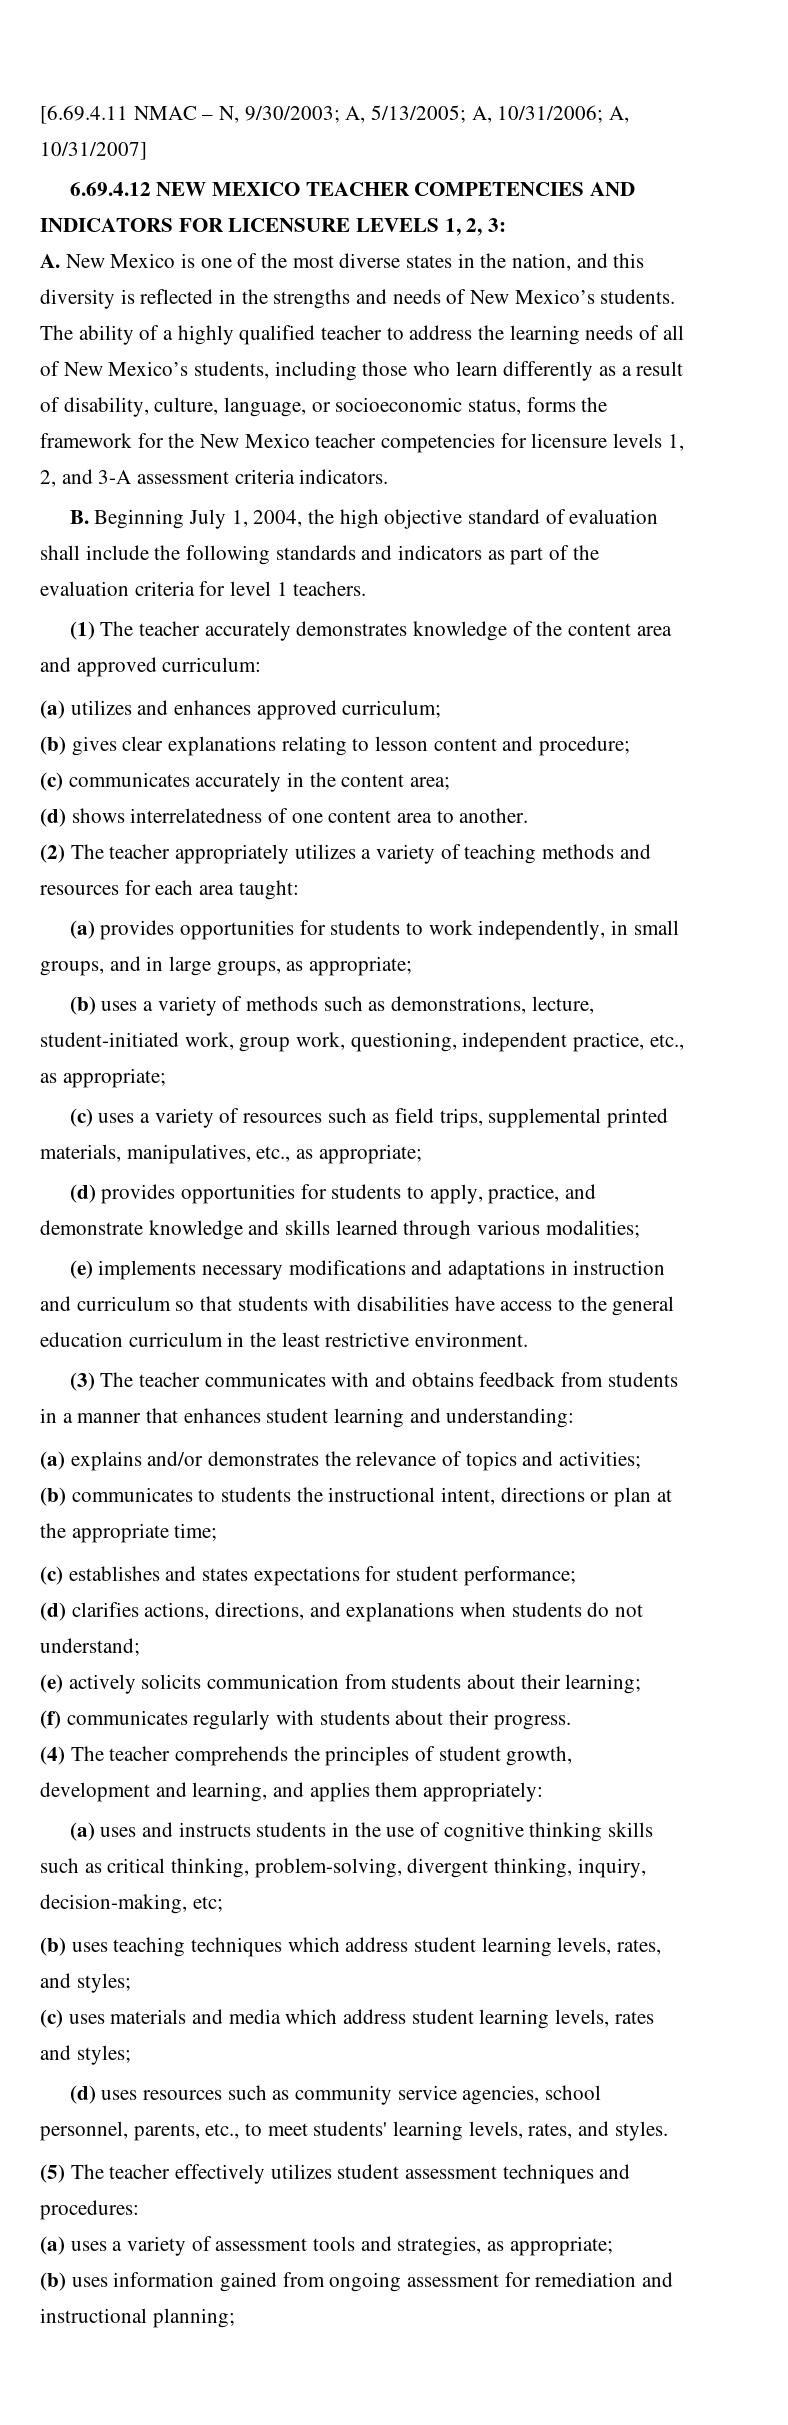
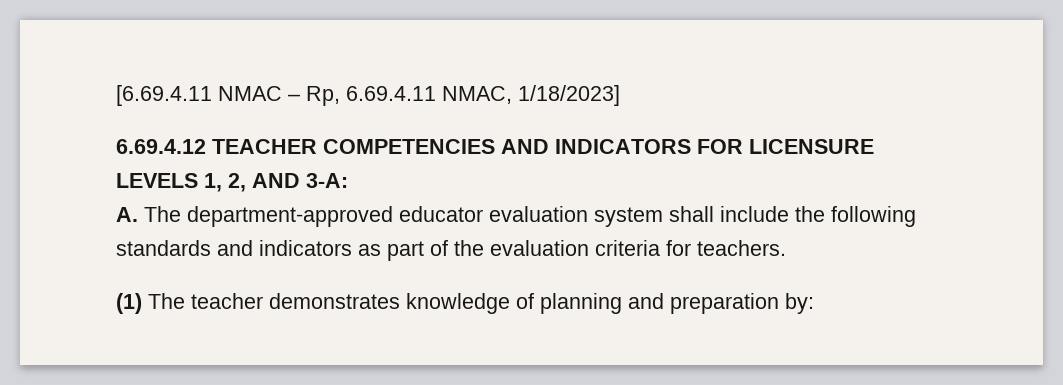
[219,105,630,123] [40,142,147,160] N, 9/30/2003; A, 5/13/2005; A, 10/31/2006; A, 10/31/2007] -> [306,85,620,106] Rp, 6.69.4.11 NMAC, 1/18/2023]
[156,182,301,196] NEW MEXICO -> (206, 146) none
[488,218,507,232] 3: -> [252,173,348,188] AND 3-A:
[65,253,645,271] [40,289,676,309] [40,325,684,345] [40,361,684,381] [40,397,608,417] [40,433,684,453] [40,469,389,487] [69,509,659,529] New Mexico is one of the most diverse states in the nation, and this diversity is reflected in the strengths and needs of New Mexico’s students. The ability of a highly qualified teacher to address the learning needs of all of New Mexico’s students, including those who learn differently as a result of disability, culture, language, or socioeconomic status, forms the framework for the New Mexico teacher competencies for licensure levels 1, 2, and 3-A assessment criteria indicators. // B. Beginning July 1, 2004, the high objective standard of evaluation -> [144,206,663,227] The department-approved educator evaluation system
[230,581,288,596] level 1 -> (691, 248) none
[204,621,291,641] accurately -> (263, 301) none
[536,621,672,636] [40,657,262,677] [40,700,442,720] [40,736,631,756] [40,772,451,792] [40,808,529,827] [40,844,651,864] [40,880,299,900] [69,920,679,940] [40,956,413,976] [69,996,594,1016] [40,1032,684,1052] [40,1068,166,1088] [69,1108,669,1128] [40,1144,422,1164] [69,1184,597,1204] [40,1220,640,1240] [69,1260,666,1280] [40,1296,675,1316] [40,1332,529,1347] [69,1372,678,1391] [40,1408,575,1428] [40,1451,642,1471] [40,1487,672,1507] [40,1523,218,1543] [40,1566,576,1586] [40,1602,644,1622] [40,1638,140,1656] [40,1674,642,1694] [40,1710,571,1730] [40,1746,573,1766] [40,1782,544,1802] [69,1822,654,1842] [40,1858,646,1878] [40,1894,223,1914] [40,1937,662,1957] [40,1973,131,1993] [40,2009,654,2029] [40,2045,131,2065] [69,2085,602,2105] [40,2121,668,2141] [40,2164,631,2184] [40,2200,139,2220] [40,2236,613,2256] [40,2272,674,2292] [40,2308,235,2328] the content area and approved curriculum: // (a) utilizes and enhances approved curriculum; // (b) gives clear explanations relating to lesson content and procedure; // (c) communicates accurately in the content area; // (d) shows interrelatedness of one content area to another. // (2) The teacher appropriately utilizes a variety of teaching methods and resources for each area taught: // (a) provides opportunities for students to work independently, in small groups, and in large groups, as appropriate; // (b) uses a variety of methods such as demonstrations, lecture, student-initiated work, group work, questioning, independent practice, etc., as appropriate; // (c) uses a variety of resources such as field trips, supplemental printed materials, manipulatives, etc., as appropriate; // (d) provides opportunities for students to apply, practice, and demonstrate knowledge and skills learned through various modalities; // (e) implements necessary modifications and adaptations in instruction and curriculum so that students with disabilities have access to the general education curriculum in the least restrictive environment. // (3) The teacher communicates with and obtains feedback from students in a manner that enhances student learning and understanding: // (a) explains and/or demonstrates the relevance of topics and activities; // (b) communicates to students the instructional intent, directions or plan at the appropriate time; // (c) establishes and states expectations for student performance; // (d) clarifies actions, directions, and explanations when students do not understand; // (e) actively solicits communication from students about their learning; // (f) communicates regularly with students about their progress. // (4) The teacher comprehends the principles of student growth, development and learning, and applies them appropriately: // (a) uses and instructs students in the use of cognitive thinking skills such as critical thinking, problem-solving, divergent thinking, inquiry, decision-making, etc; // (b) uses teaching techniques which address student learning levels, rates, and styles; // (c) uses materials and media which address student learning levels, rates and styles; // (d) uses resources such as community service agencies, school personnel, parents, etc., to meet students' learning levels, rates, and styles. // (5) The teacher effectively utilizes student assessment techniques and procedures: // (a) uses a variety of assessment tools and strategies, as appropriate; // (b) uses information gained from ongoing assessment for remediation and instructional planning; -> [540,293,814,314] planning and preparation by:

